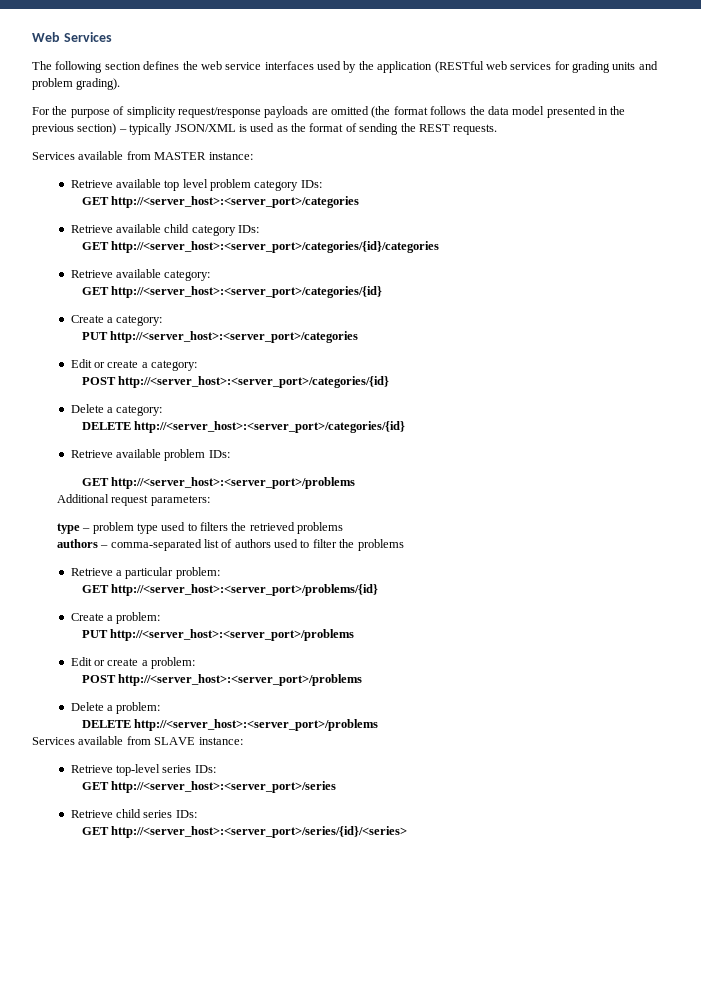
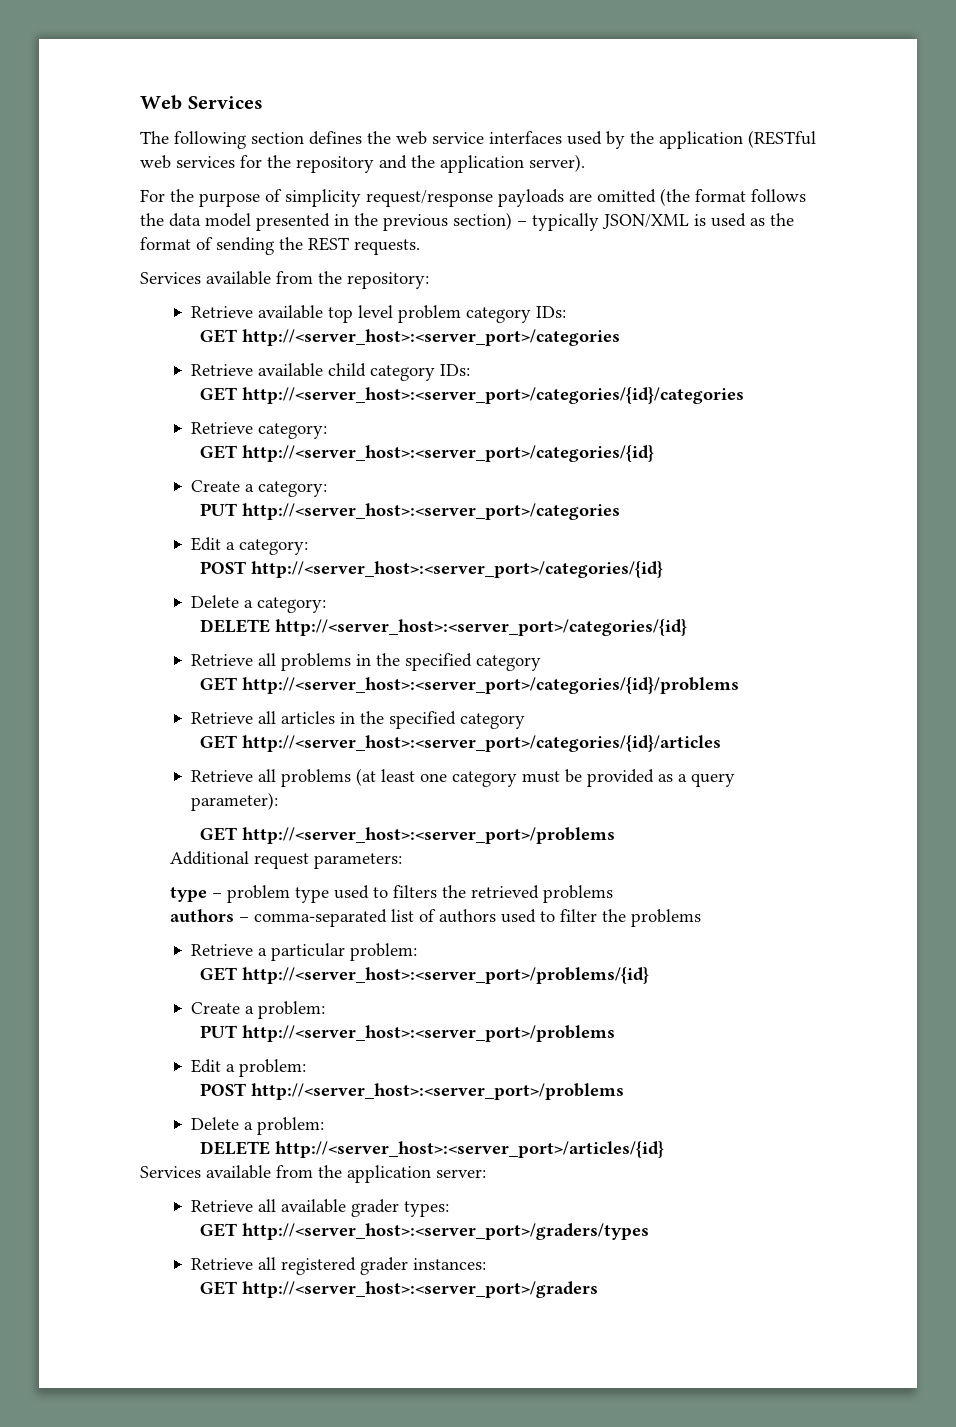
[572,61,658,73] [32,78,121,90] grading units and problem grading). -> [267,154,585,173] the repository and the application server).
[154,152,253,160] MASTER instance: -> [318,271,429,289] the repository:
[115,269,161,278] available -> (253, 428) none
[93,360,139,368] or create -> (221, 544) none
[115,449,230,461] available problem IDs: -> [257,653,541,671] [200,677,740,694] [190,711,525,729] [200,735,722,752] [190,768,735,787] [190,792,278,811] all problems in the specified category // GET http://<server_host>:<server_port>/categories/{id}/problems // Retrieve all articles in the specified category // GET http://<server_host>:<server_port>/categories/{id}/articles // Retrieve all problems (at least one category must be provided as a query parameter):
[93,658,139,666] or create -> (221, 1066) none
[133,719,378,731] [32,736,243,745] [70,764,216,776] [81,781,336,793] [70,809,197,818] [81,826,407,838] http://<server_host>:<server_port>/problems // Services available from SLAVE instance: // Retrieve top-level series IDs: // GET http://<server_host>:<server_port>/series // Retrieve child series IDs: // GET http://<server_host>:<server_port>/series/{id}/<series> -> [275,1141,665,1158] [140,1165,486,1183] [190,1199,449,1217] [200,1223,650,1240] [190,1257,486,1275] [200,1281,599,1298] http://<server_host>:<server_port>/articles/{id} // Services available from the application server: // Retrieve all available grader types: // GET http://<server_host>:<server_port>/graders/types // Retrieve all registered grader instances: // GET http://<server_host>:<server_port>/graders

